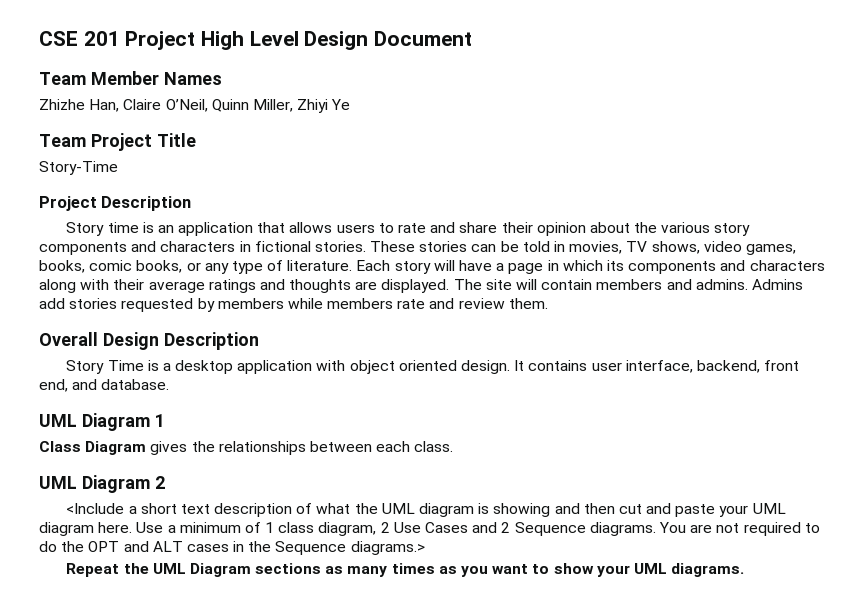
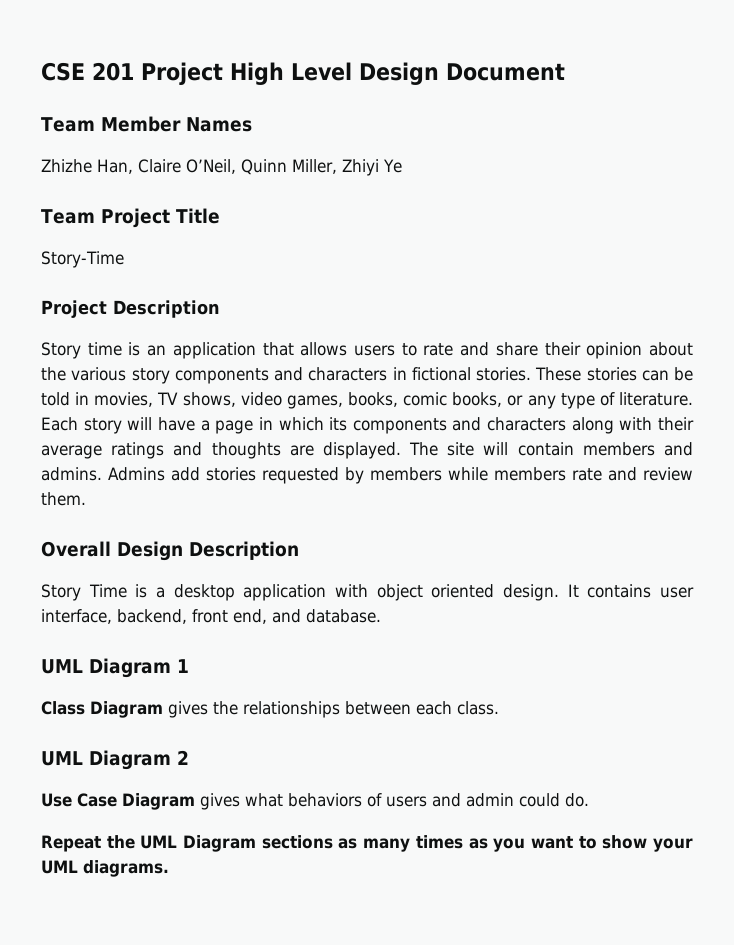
[66,503,786,517] [39,522,820,536] [39,541,425,555] <Include a short text description of what the UML diagram is showing and then cut and paste your UML diagram here. Use a minimum of 1 class diagram, 2 Use Cases and 2 Sequence diagrams. You are not required to do the OPT and ALT cases in the Sequence diagrams.> -> [41,793,589,810] Use Case Diagram gives what behaviors of users and admin could do.

